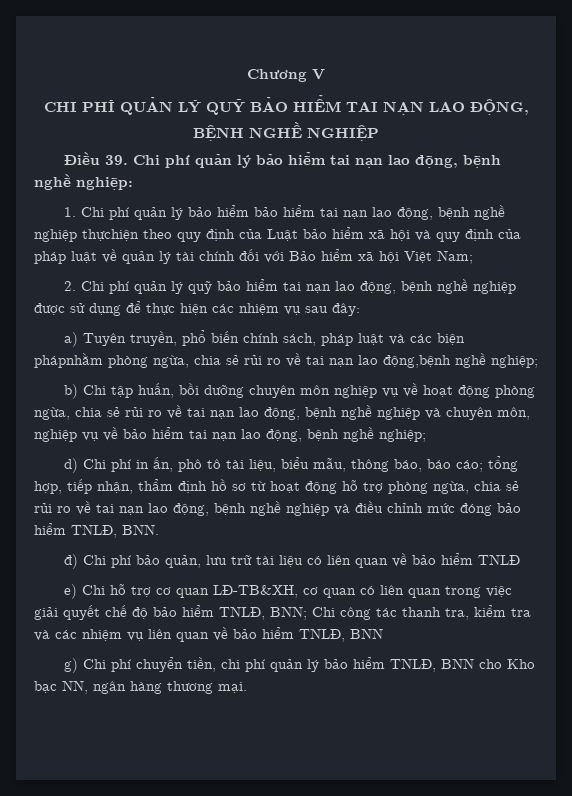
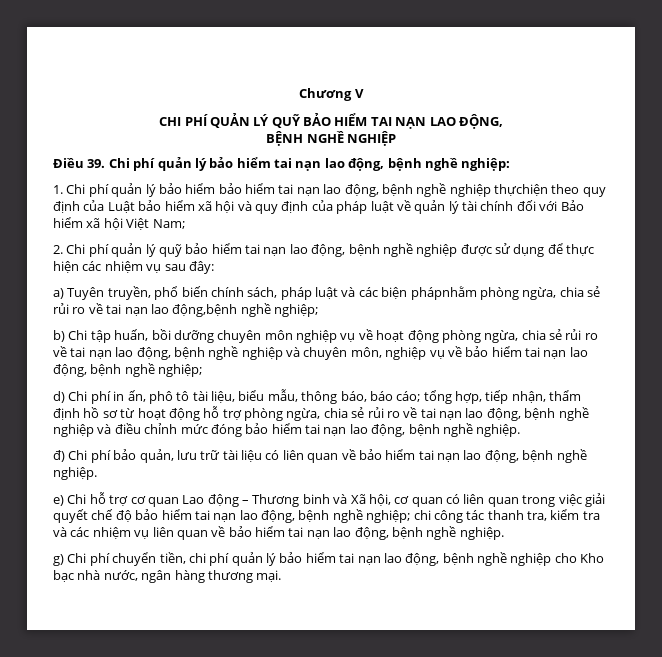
[71,524,159,538] TNLĐ, BNN. -> [305,423,521,437] tai nạn lao động, bệnh nghề nghiệp.
[478,554,521,565] TNLĐ -> [418,449,587,463] [53,467,97,480] tai nạn lao động, bệnh nghề nghiệp.
[213,585,299,598] LĐ-TB&XH, -> [182,494,391,507] Lao động – Thương binh và Xã hội,
[219,606,335,620] TNLĐ, BNN; Chi -> [194,509,431,523] tai nạn lao động, bệnh nghề nghiệp; chi
[299,628,383,642] TNLĐ, BNN -> [288,526,504,540] tai nạn lao động, bệnh nghề nghiệp.
[390,658,475,672] TNLĐ, BNN -> [339,552,552,566] tai nạn lao động, bệnh nghề nghiệp
[62,680,88,694] NN, -> [77,570,138,581] nhà nước,

